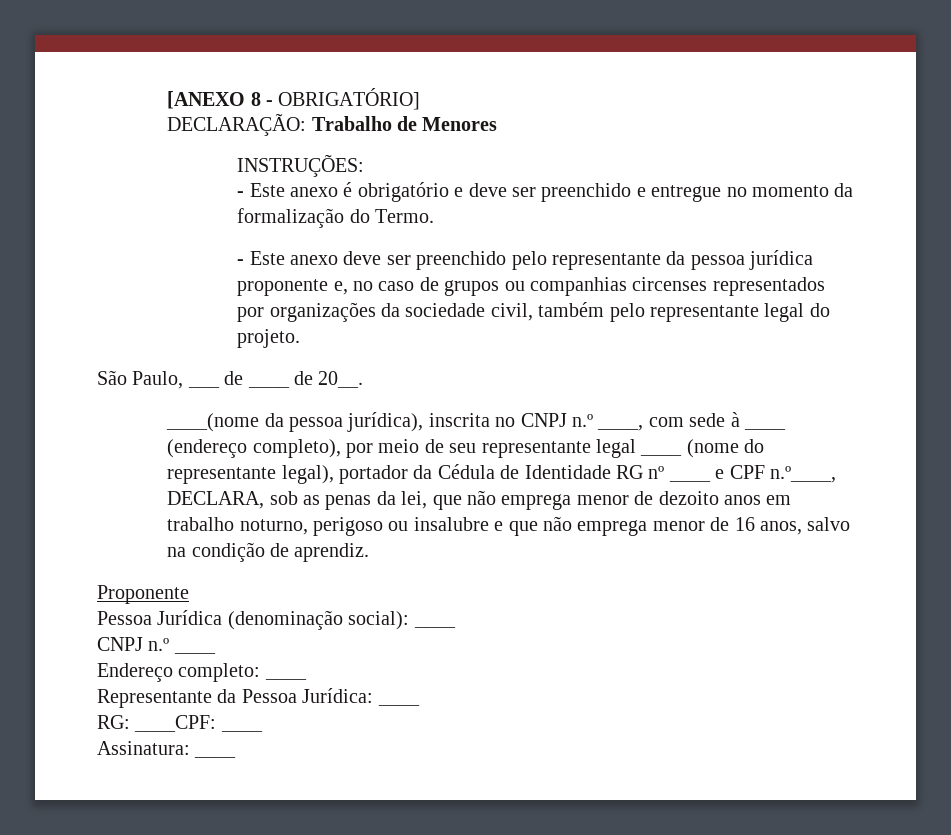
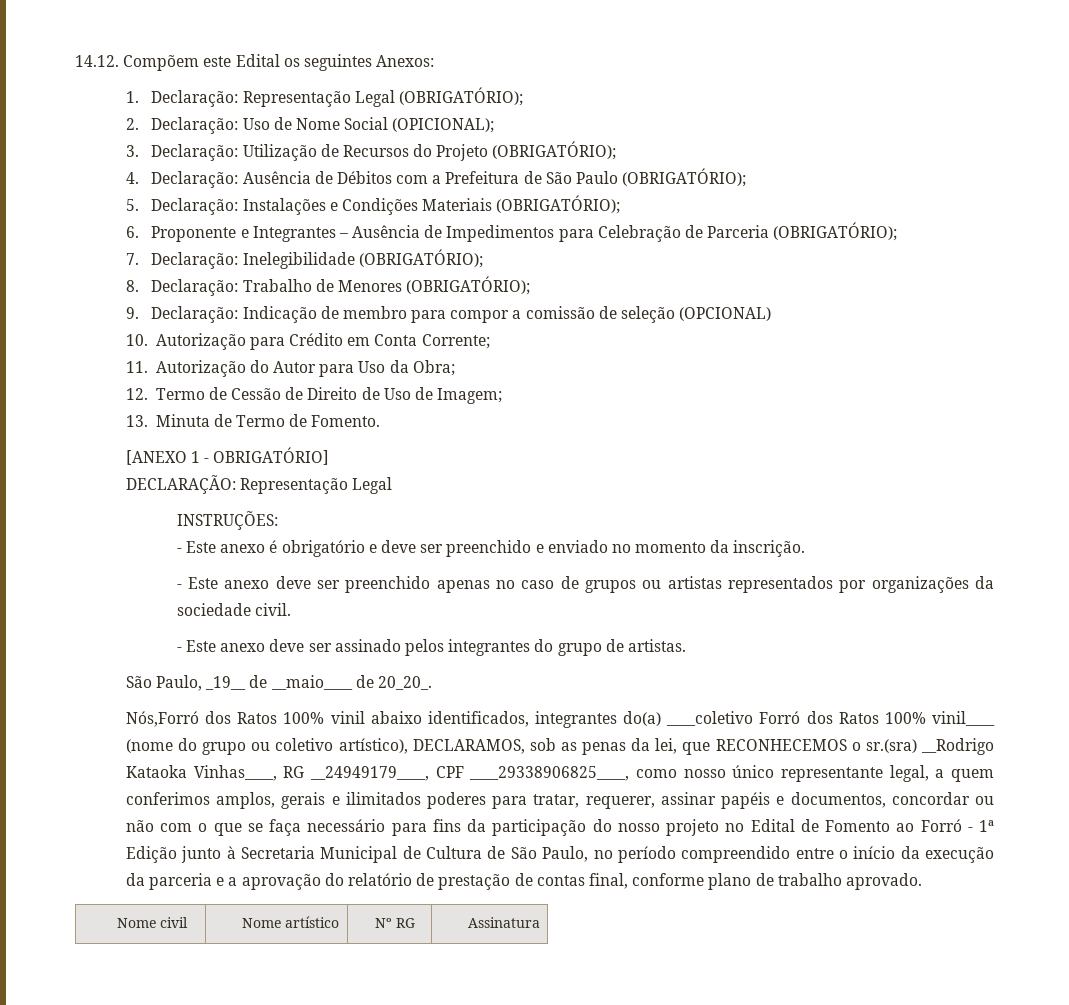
[167,91,261,109] [ANEXO 8 -> [75,54,435,71] [125,87,523,107] [125,117,495,134] [125,141,617,161] [125,168,747,188] [125,195,621,215] [125,222,898,242] [125,249,483,269] [125,276,531,296] [125,306,772,323] [125,333,490,350] [125,360,455,377] [125,387,503,404] [125,414,381,427] [125,450,201,465] 14.12. Compõem este Edital os seguintes Anexos: // 1. Declaração: Representação Legal (OBRIGATÓRIO); // 2. Declaração: Uso de Nome Social (OPICIONAL); // 3. Declaração: Utilização de Recursos do Projeto (OBRIGATÓRIO); // 4. Declaração: Ausência de Débitos com a Prefeitura de São Paulo (OBRIGATÓRIO); // 5. Declaração: Instalações e Condições Materiais (OBRIGATÓRIO); // 6. Proponente e Integrantes – Ausência de Impedimentos para Celebração de Parceria (OBRIGATÓRIO); // 7. Declaração: Inelegibilidade (OBRIGATÓRIO); // 8. Declaração: Trabalho de Menores (OBRIGATÓRIO); // 9. Declaração: Indicação de membro para compor a comissão de seleção (OPCIONAL) // 10. Autorização para Crédito em Conta Corrente; // 11. Autorização do Autor para Uso da Obra; // 12. Termo de Cessão de Direito de Uso de Imagem; // 13. Minuta de Termo de Fomento. // [ANEXO 1
[311,116,498,131] Trabalho de Menores -> [240,477,393,494] Representação Legal
[651,185,722,202] entregue -> [547,540,608,553] enviado
[237,208,435,228] formalização do Termo. -> [733,540,806,557] inscrição.
[511,250,814,270] [237,279,348,296] pelo representante da pessoa jurídica proponente e, -> [436,580,490,593] apenas
[530,277,708,296] companhias circenses -> [667,576,722,589] artistas
[490,302,830,322] [237,329,301,348] [97,370,220,389] [224,371,244,385] [247,385,290,388] [294,371,364,388] [166,412,740,432] [743,427,786,430] [167,439,765,458] [167,464,665,484] [668,479,711,482] [715,465,836,483] [167,491,265,509] civil, também pelo representante legal do projeto. // São Paulo, ___ de ____ de 20__. // ____(nome da pessoa jurídica), inscrita no CNPJ n.º ____, com sede à ____ (endereço completo), por meio de seu representante legal ____ (nome do representante legal), portador da Cédula de Identidade RG nº ____ e CPF n.º____, DECLARA, -> [255,603,292,616] [176,639,686,656] [125,675,433,691] [125,711,995,728] [125,738,525,755] civil. // - Este anexo deve ser assinado pelos integrantes do grupo de artistas. // São Paulo, _19__ de __maio____ de 20_20_. // Nós,Forró dos Ratos 100% vinil abaixo identificados, integrantes do(a) ____coletivo Forró dos Ratos 100% vinil____ (nome do grupo ou coletivo artístico), DECLARAMOS,
[466,490,792,510] [167,516,851,536] [167,542,370,562] [97,585,189,604] [97,610,456,630] [97,637,170,651] [173,651,216,654] [97,663,307,682] [97,688,374,708] [377,703,420,706] [97,715,263,732] [97,741,190,755] [194,755,237,758] não emprega menor de dezoito anos em trabalho noturno, perigoso ou insalubre e que não emprega menor de 16 anos, salvo na condição de aprendiz. // Proponente // Pessoa Jurídica (denominação social): ____ // CNPJ n.º ____ // Endereço completo: ____ // Representante da Pessoa Jurídica: ____ // RG: ____CPF: ____ // Assinatura: ____ -> [715,738,995,755] [125,765,995,782] [125,792,994,809] [125,819,994,836] [125,846,994,863] [125,873,922,890] [116,917,188,928] [241,916,339,928] [374,918,415,928] [467,917,540,928] RECONHECEMOS o sr.(sra) __Rodrigo Kataoka Vinhas____, RG __24949179____, CPF ____29338906825____, como nosso único representante legal, a quem conferimos amplos, gerais e ilimitados poderes para tratar, requerer, assinar papéis e documentos, concordar ou não com o que se faça necessário para fins da participação do nosso projeto no Edital de Fomento ao Forró - 1ª Edição junto à Secretaria Municipal de Cultura de São Paulo, no período compreendido entre o início da execução da parceria e a aprovação do relatório de prestação de contas final, conforme plano de trabalho aprovado. // Nome civil | Nome artístico | Nº RG | Assinatura

